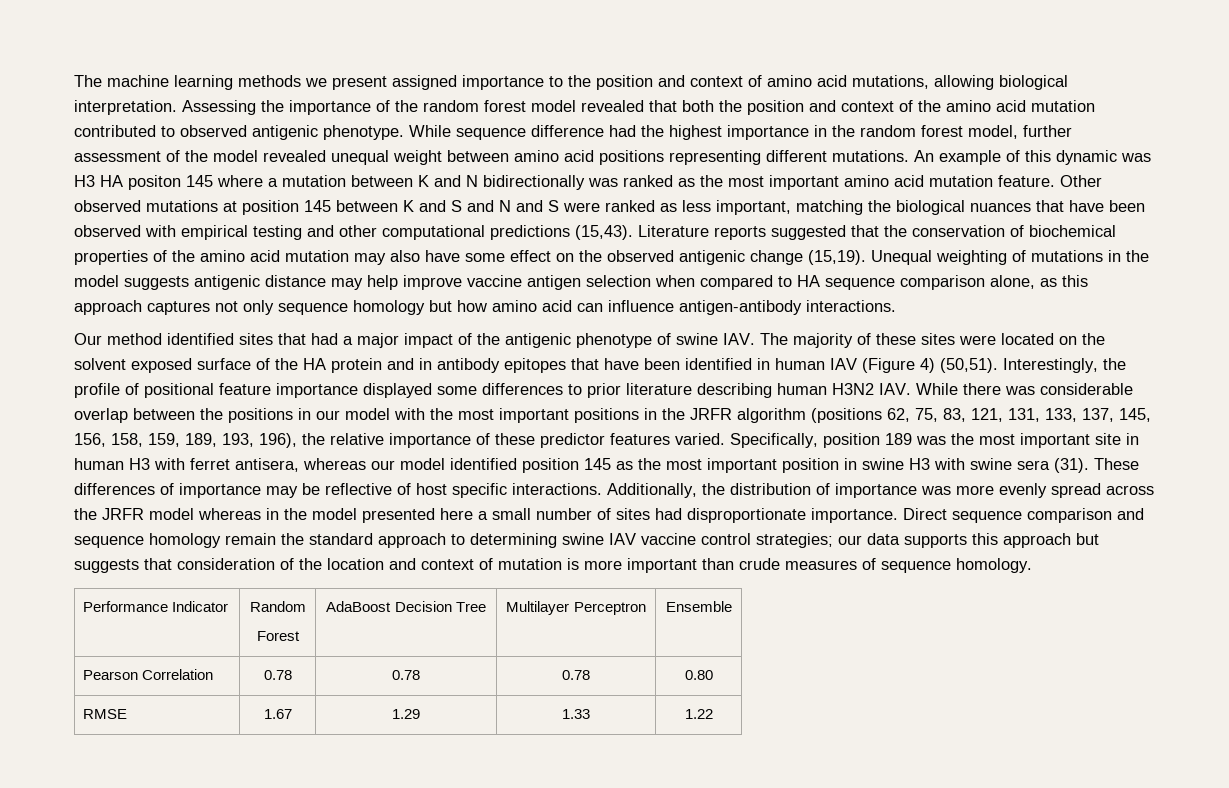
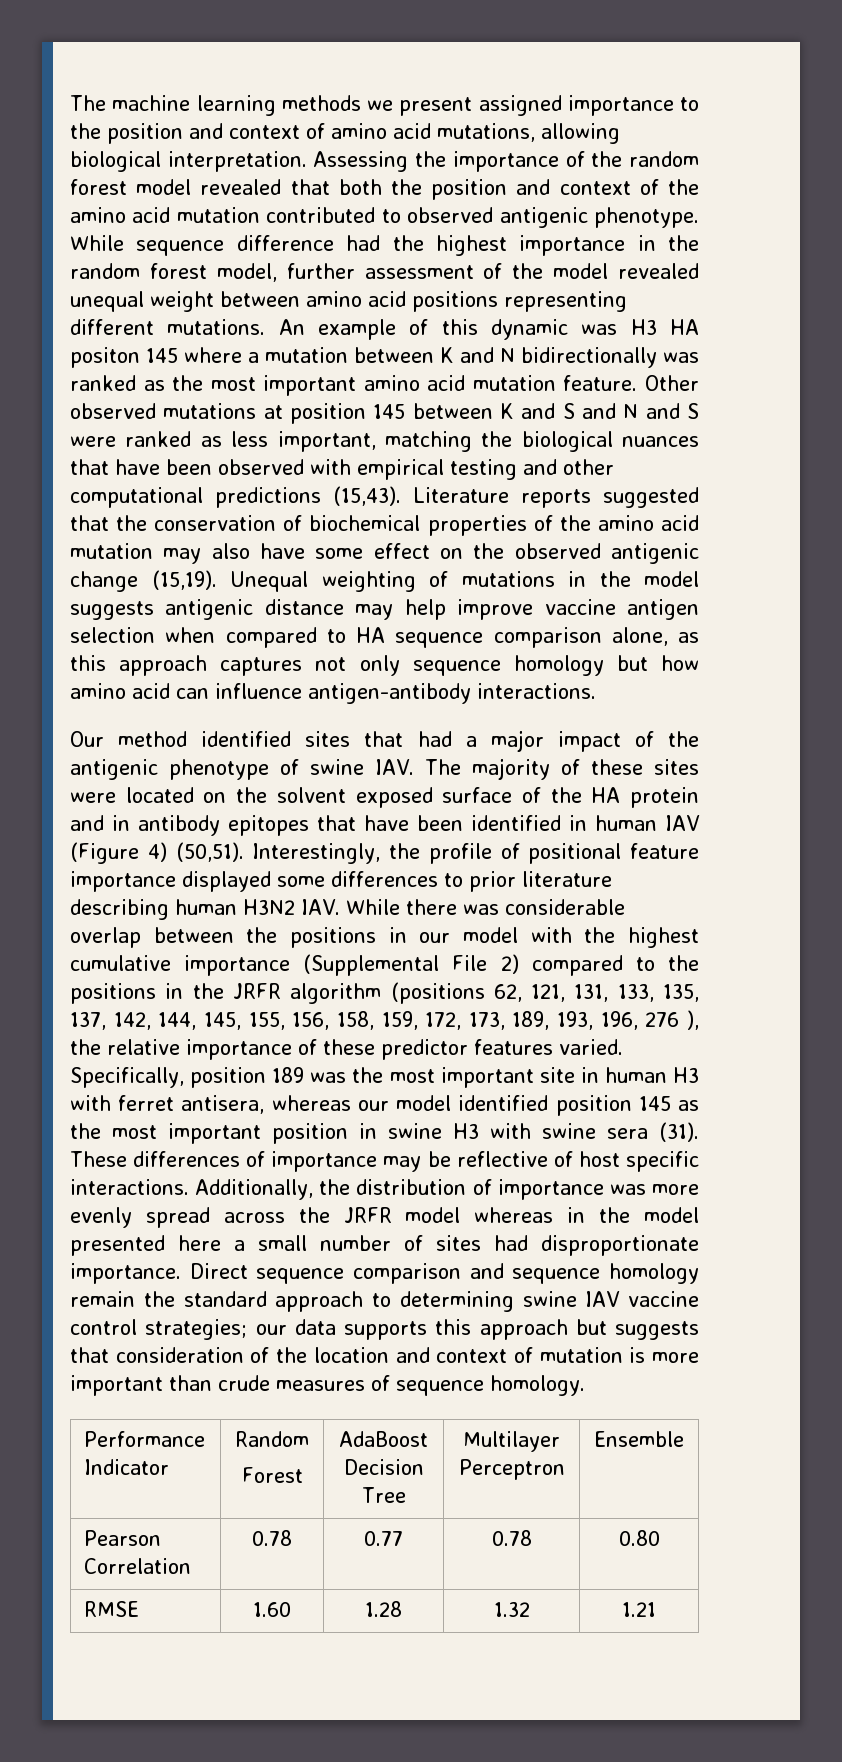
[458,408,569,423] most important -> [628,927,699,948] [70,954,699,976] highest cumulative importance (Supplemental File 2) compared to the
[915,408,966,422] 75, 83, -> (522, 993) none
[1082,408,1151,422] [74,433,297,448] 137, 145, 156, 158, 159, 189, 193, 196), -> [663,984,699,1002] [70,1010,699,1030] 135, 137, 142, 144, 145, 155, 156, 158, 159, 172, 173, 189, 193, 196, 276 ),
[392,670,420,680] 0.78 -> [364,1531,403,1546] 0.77
[263,709,292,719] [392,709,420,719] [562,709,590,719] [684,709,713,719] 1.67 | 1.29 | 1.33 | 1.22 -> [253,1602,291,1617] [365,1601,402,1617] [493,1602,530,1617] [622,1602,656,1617] 1.60 | 1.28 | 1.32 | 1.21

